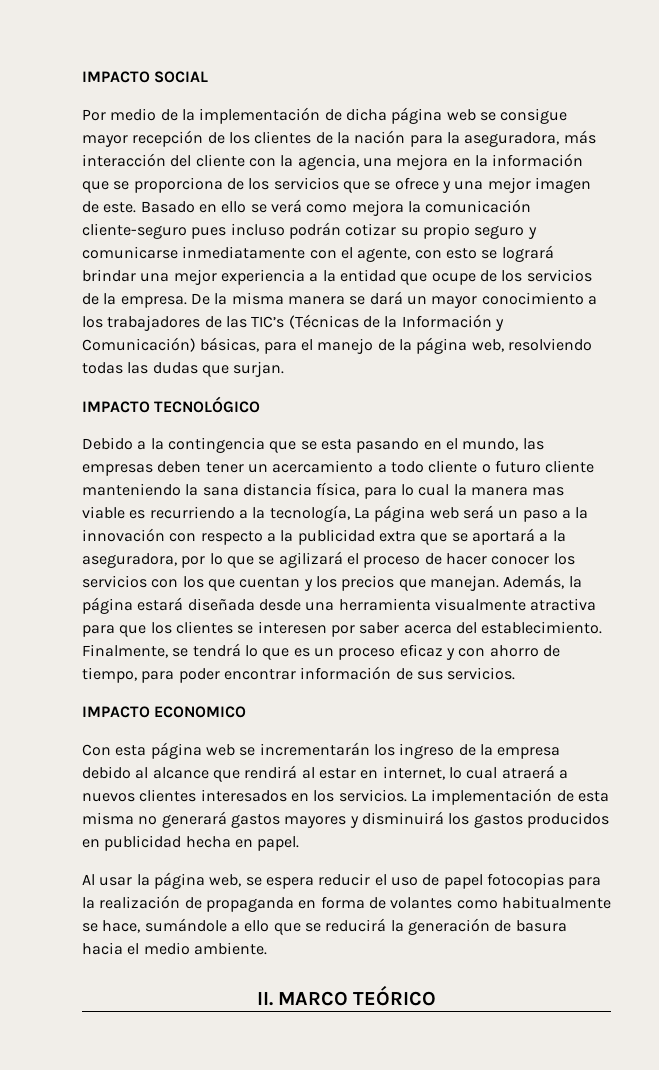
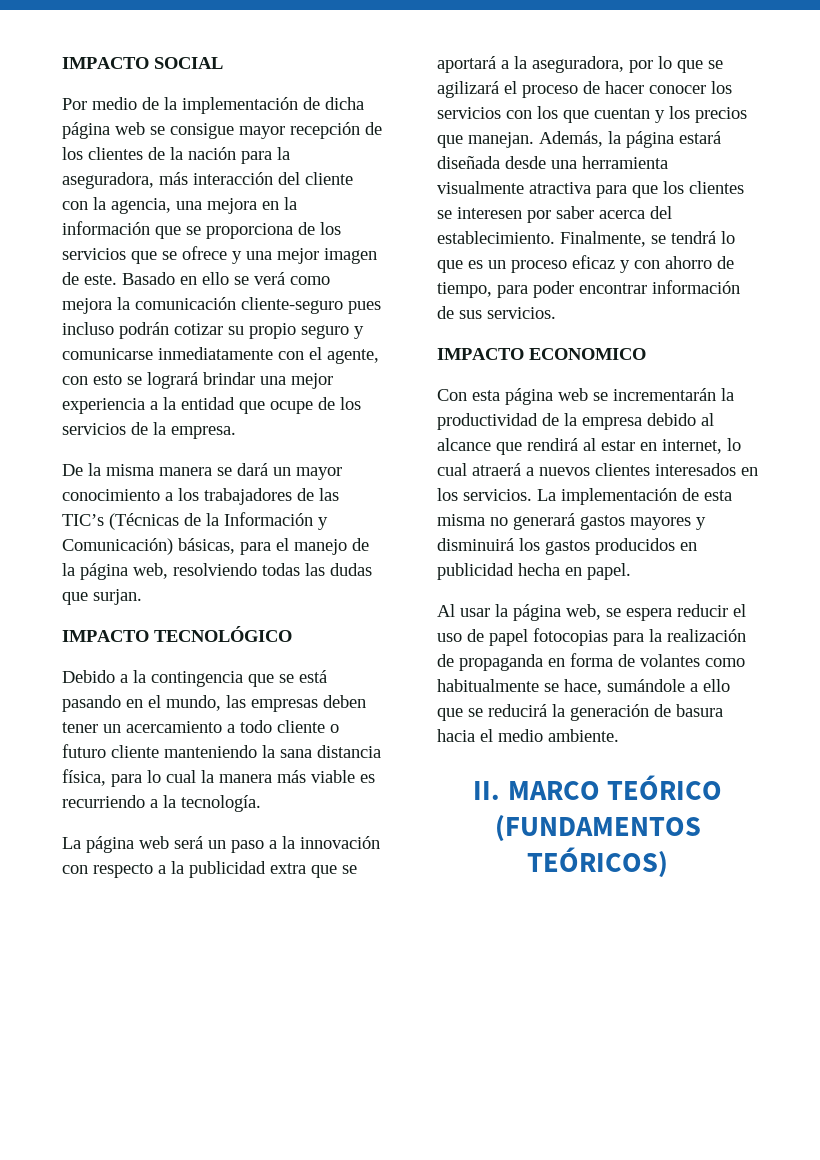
(187, 302) none -> (236, 432) //
[320,439,352,450] esta -> [299,670,327,683] está
[532,487,565,496] mas -> [277,770,306,783] más
[269,505,350,522] tecnología, -> [181,795,261,812] tecnología. //
[373,743,455,759] los ingreso -> [721,388,734,401] [437,413,538,430] la productividad
(437, 995) none -> [494,815,701,842] [527,847,668,878] (FUNDAMENTOS TEÓRICOS)

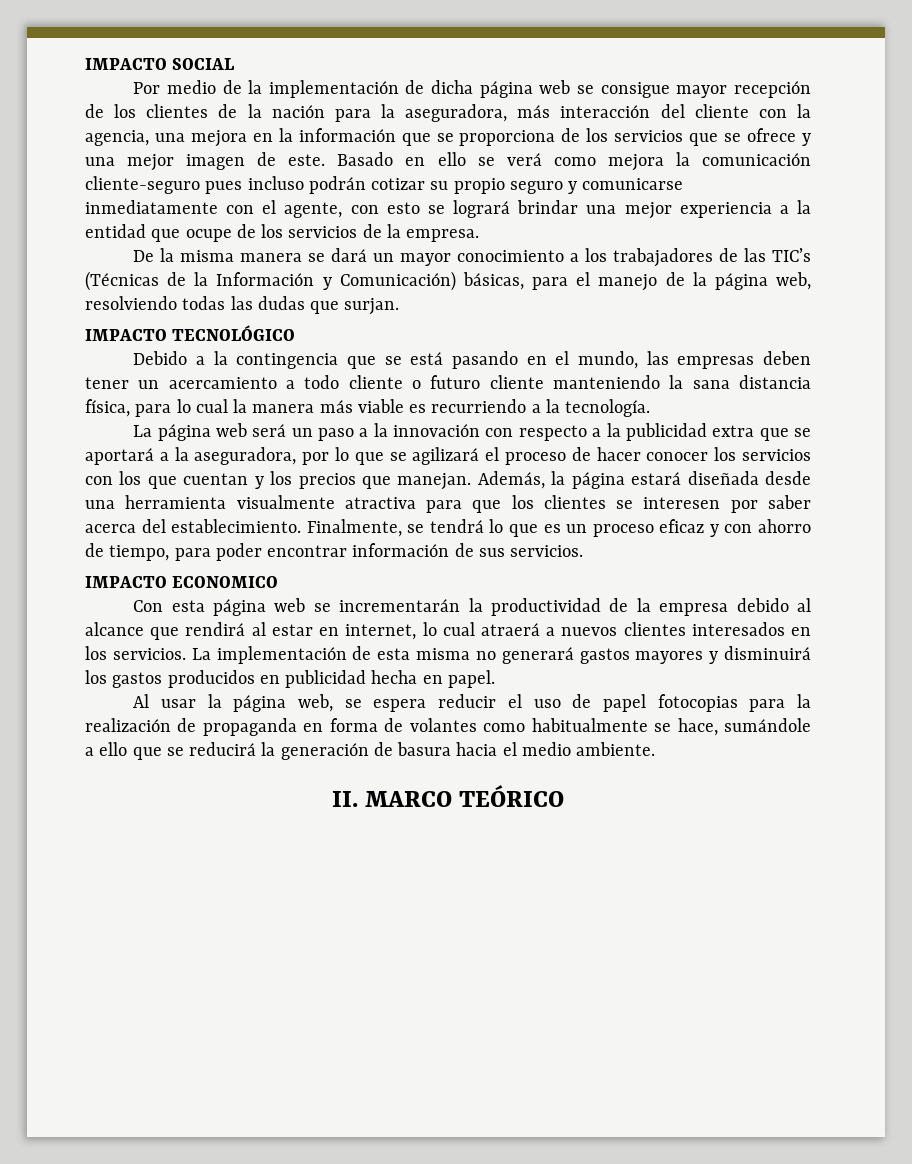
[494,815,701,842] [527,847,668,878] (FUNDAMENTOS TEÓRICOS) -> (565, 796) none

